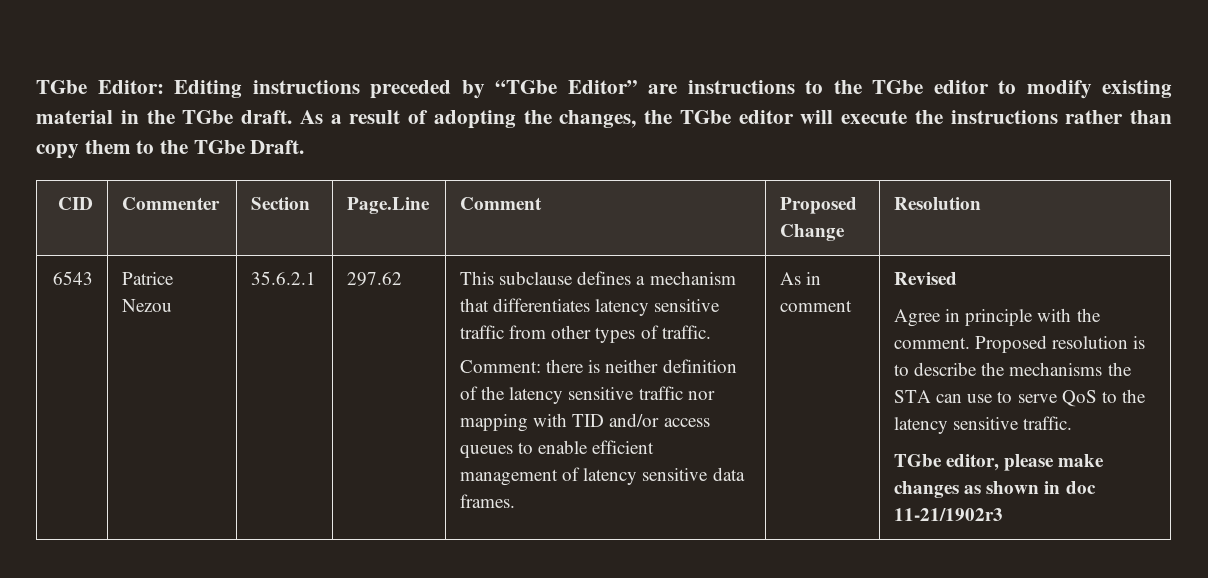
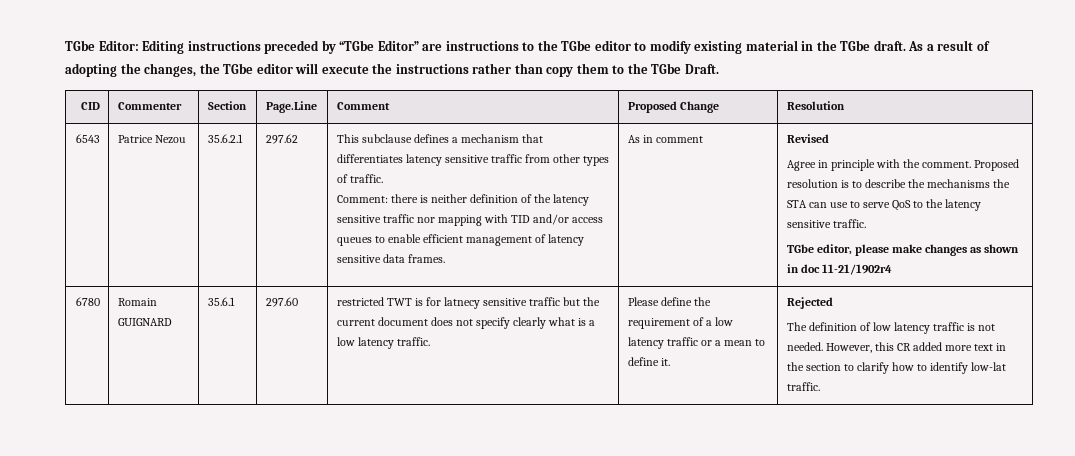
[894,508,1004,521] 11-21/1902r3 -> [821,264,892,275] [75,297,100,306] [117,298,157,306] [117,318,172,326] [207,297,235,306] [265,297,298,307] [336,297,601,309] [336,317,596,329] [336,337,430,349] [627,297,711,306] [627,317,733,329] [627,337,766,349] [627,357,670,366] [786,297,833,309] [786,322,996,334] [786,342,1007,353] [786,362,1007,374] [786,382,820,391] 11-21/1902r4 // 6780 | Romain GUIGNARD | 35.6.1 | 297.60 | restricted TWT is for latnecy sensitive traffic but the current document does not specify clearly what is a low latency traffic. | Please define the requirement of a low latency traffic or a mean to define it. | Rejected // The definition of low latency traffic is not needed. However, this CR added more text in the section to clarify how to identify low-lat traffic.

